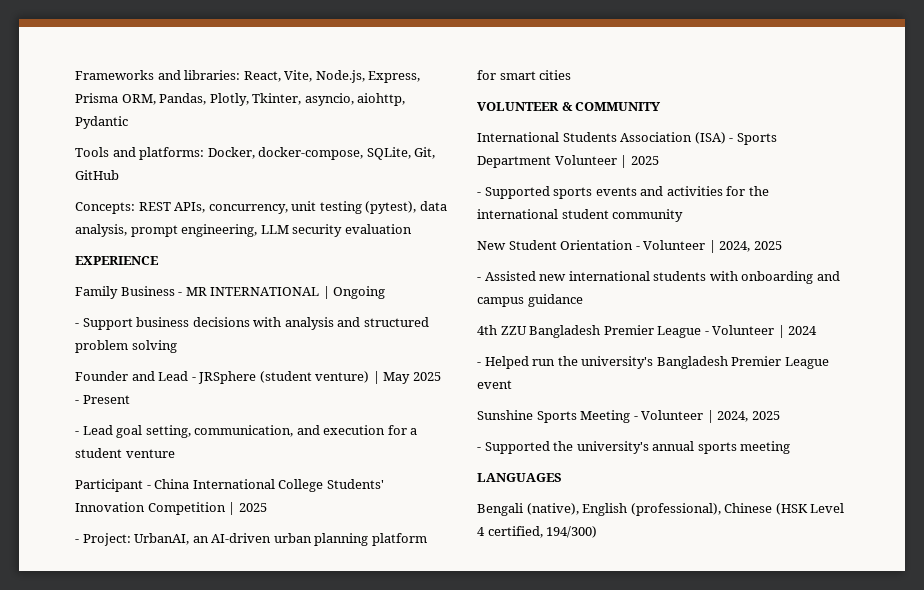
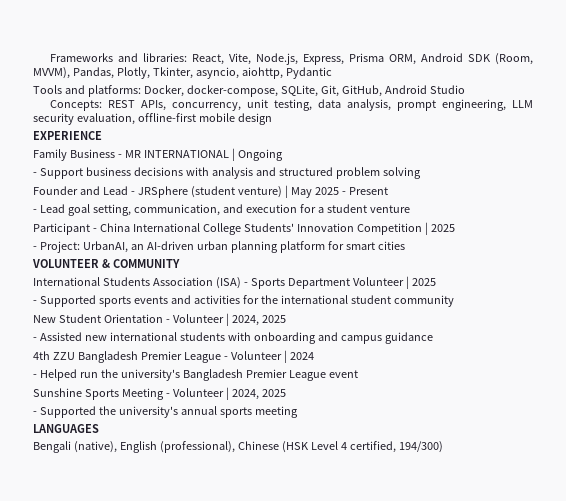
(156, 99) none -> [421,53,533,65] [33,67,70,79] Android SDK (Room, MVVM),
[75,170,119,180] GitHub -> [341,85,465,97] GitHub, Android Studio
[319,201,417,214] testing (pytest), -> [274,99,313,111] testing,
[344,224,412,234] evaluation -> [76,113,272,125] evaluation, offline-first mobile design

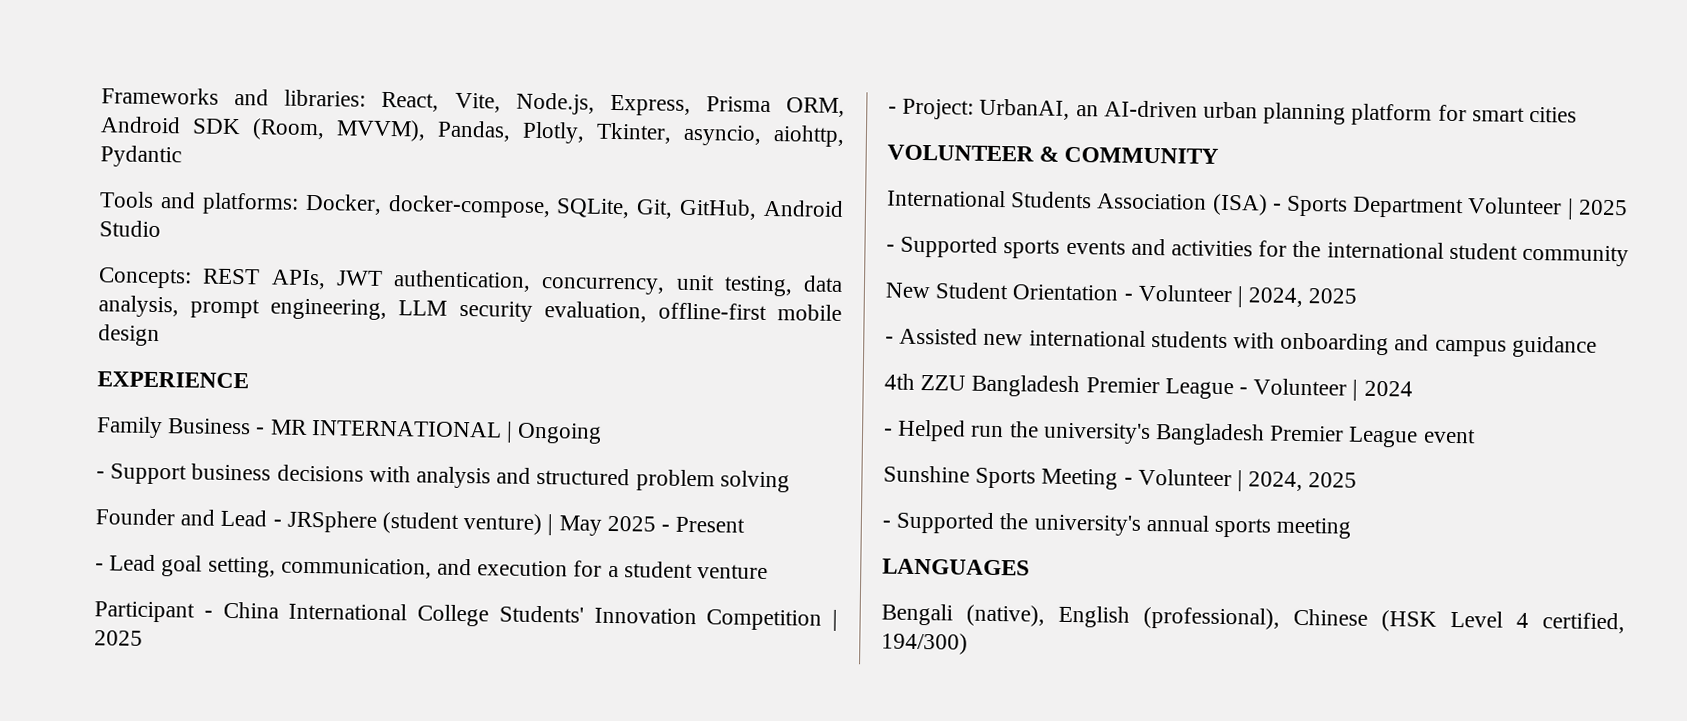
(167, 105) none -> [335,270,531,292] JWT authentication,

